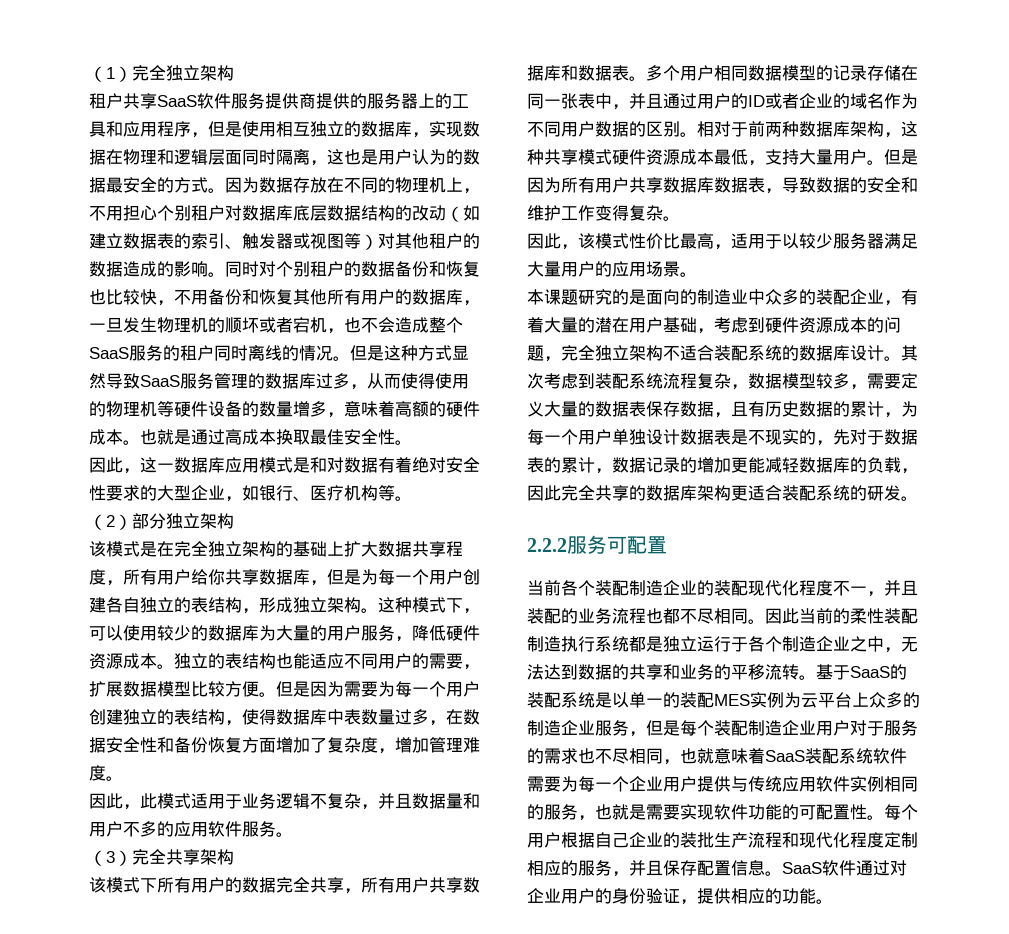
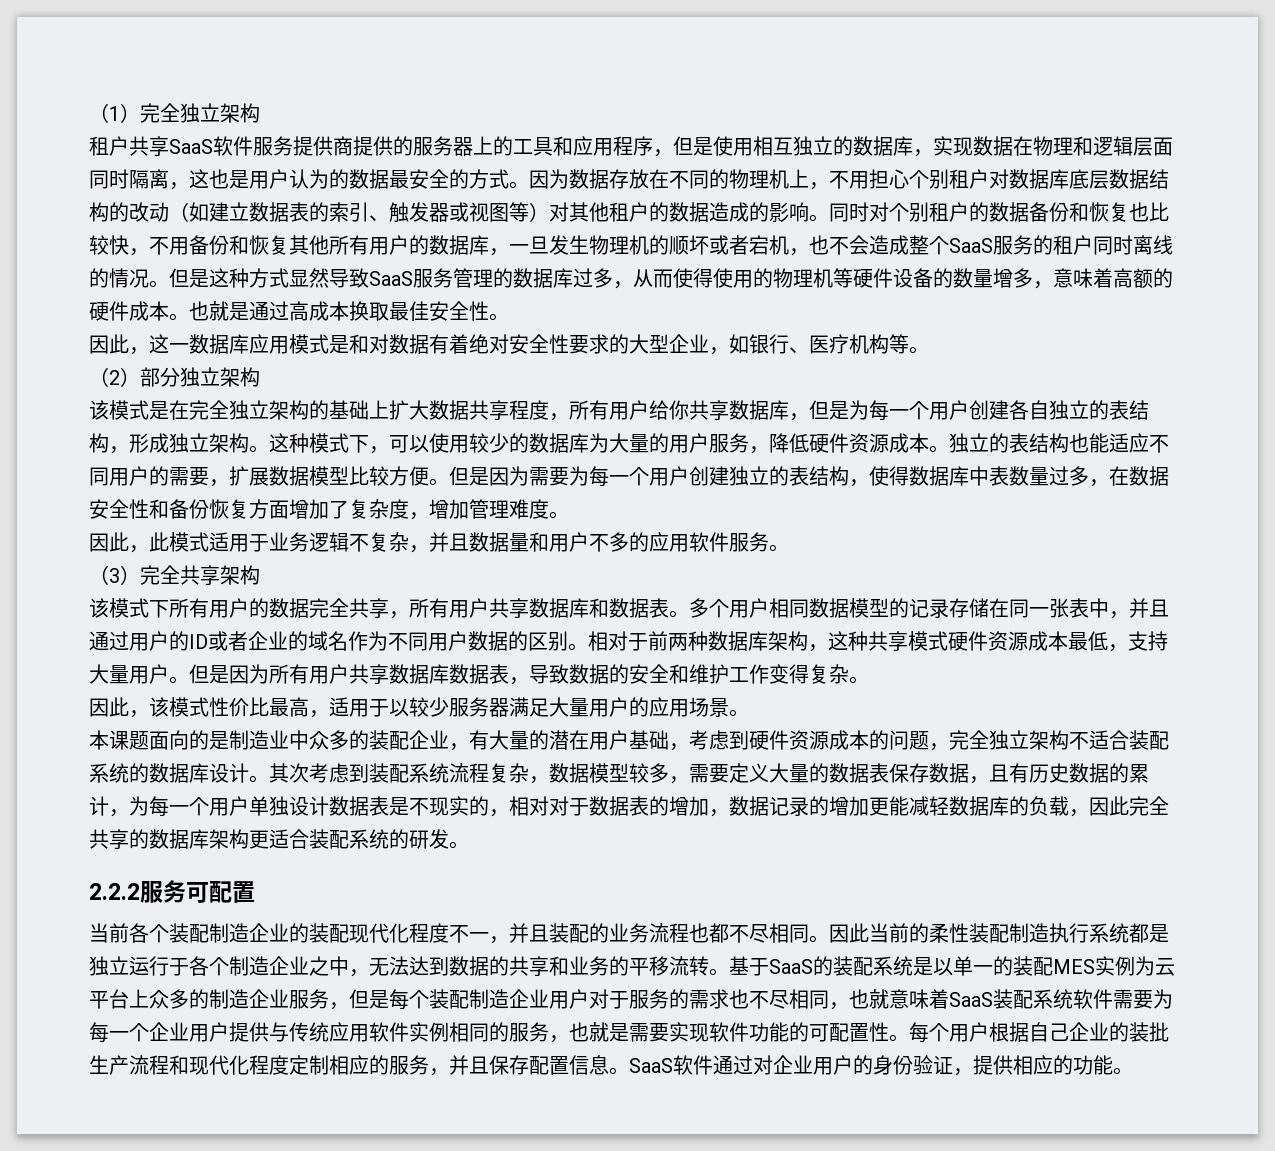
[578,289,697,305] 研究的是面向的 -> [149,730,229,750] 面向的是
[527,317,544,333] 着 -> (489, 740) none
[833,429,850,445] 先 -> [509,796,549,816] 相对
[561,457,595,473] 累计 -> [669,796,709,816] 增加

